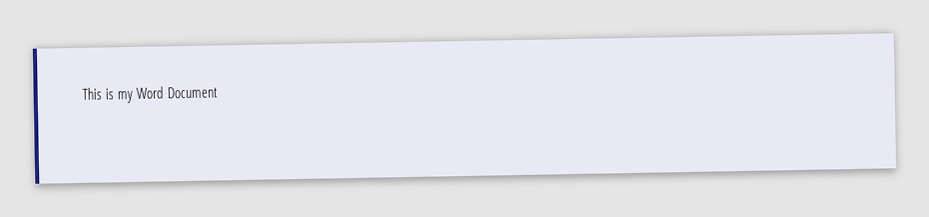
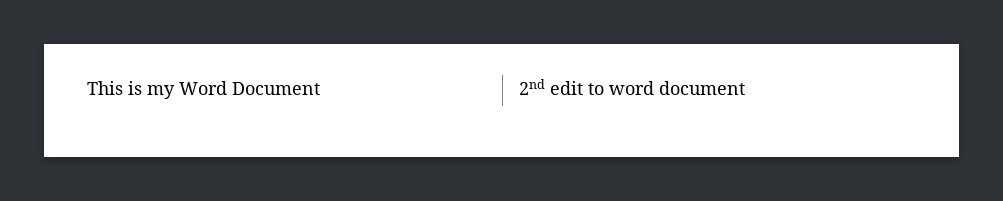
(219, 92) none -> [519,79,745,95] // 2nd edit to word document

